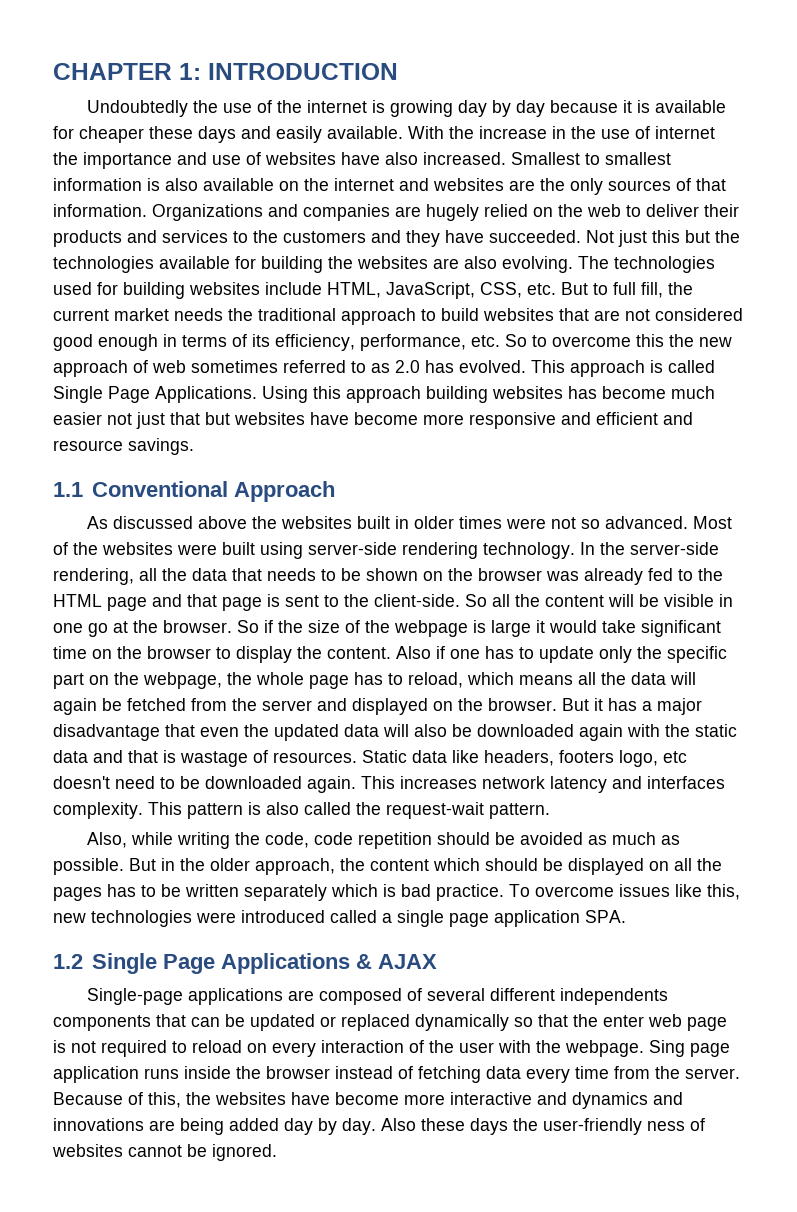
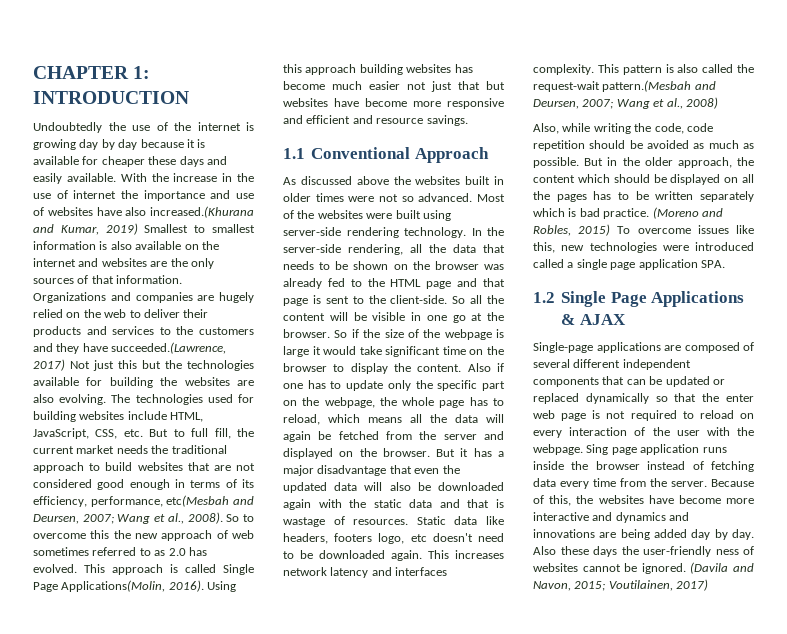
[423,152,506,165] increased. -> [150,206,254,218] [33,223,138,235] increased.(Khurana and Kumar, 2019)
[489,230,581,243] succeeded. -> [111,342,227,354] [33,359,65,371] succeeded.(Lawrence, 2017)
[471,335,500,347] etc. -> [166,495,254,507] [33,512,223,524] etc(Mesbah and Deursen, 2007; Wang et al., 2008).
[155,386,257,403] Applications. -> [61,580,204,592] Applications(Molin, 2016).
[489,803,550,819] pattern. -> [602,80,716,92] [533,97,718,109] pattern.(Mesbah and Deursen, 2007; Wang et al., 2008)
(504, 892) none -> [652,207,723,219] [533,224,611,236] (Moreno and Robles, 2015)
[559,988,668,1005] independents -> [622,359,691,370] independent
(277, 1152) none -> [690,562,754,574] [533,579,709,591] (Davila and Navon, 2015; Voutilainen, 2017)

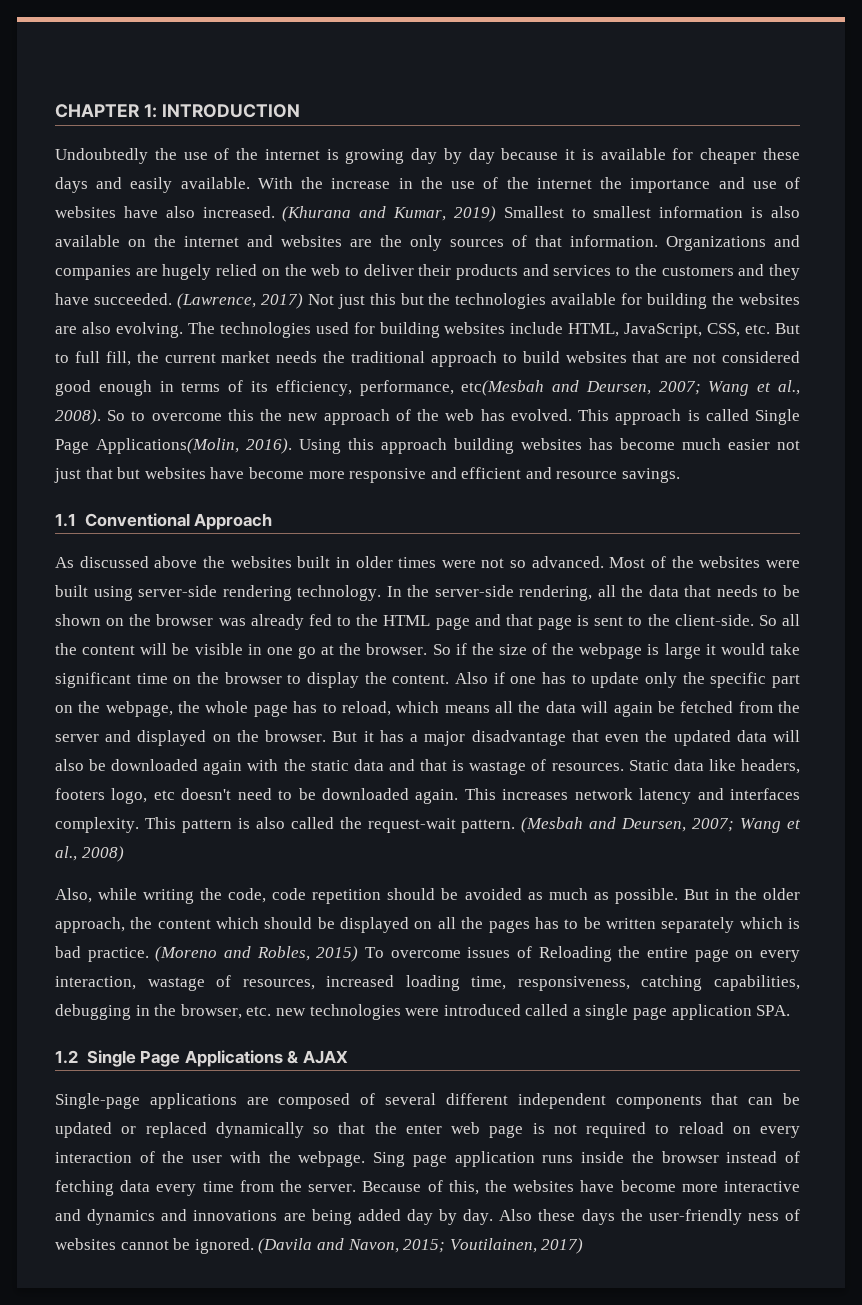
(68, 194) none -> [506,177,529,189] the
[150,206,254,218] increased.(Khurana -> [202,206,352,222] increased. (Khurana
[111,342,227,354] succeeded.(Lawrence, -> [93,293,256,309] succeeded. (Lawrence,
[232,530,255,539] [33,547,186,556] web sometimes referred to as 2.0 -> [417,409,475,421] the web
[602,80,692,92] pattern.(Mesbah -> [461,817,584,833] pattern. (Mesbah
[736,225,754,234] [533,242,555,253] like this, -> [517,946,800,962] [55,975,800,991] [55,1004,272,1020] of Reloading the entire page on every interaction, wastage of resources, increased loading time, responsiveness, catching capabilities, debugging in the browser, etc.

